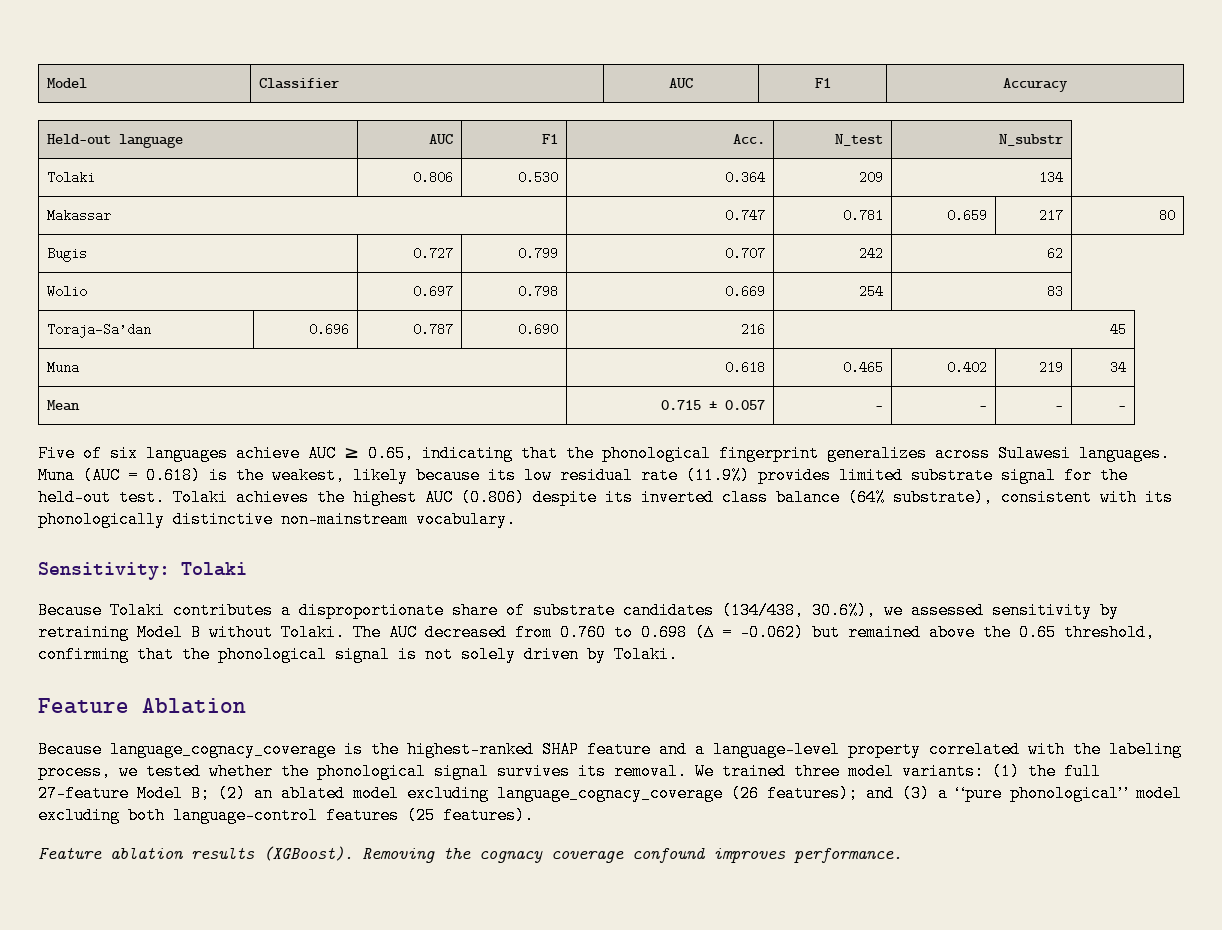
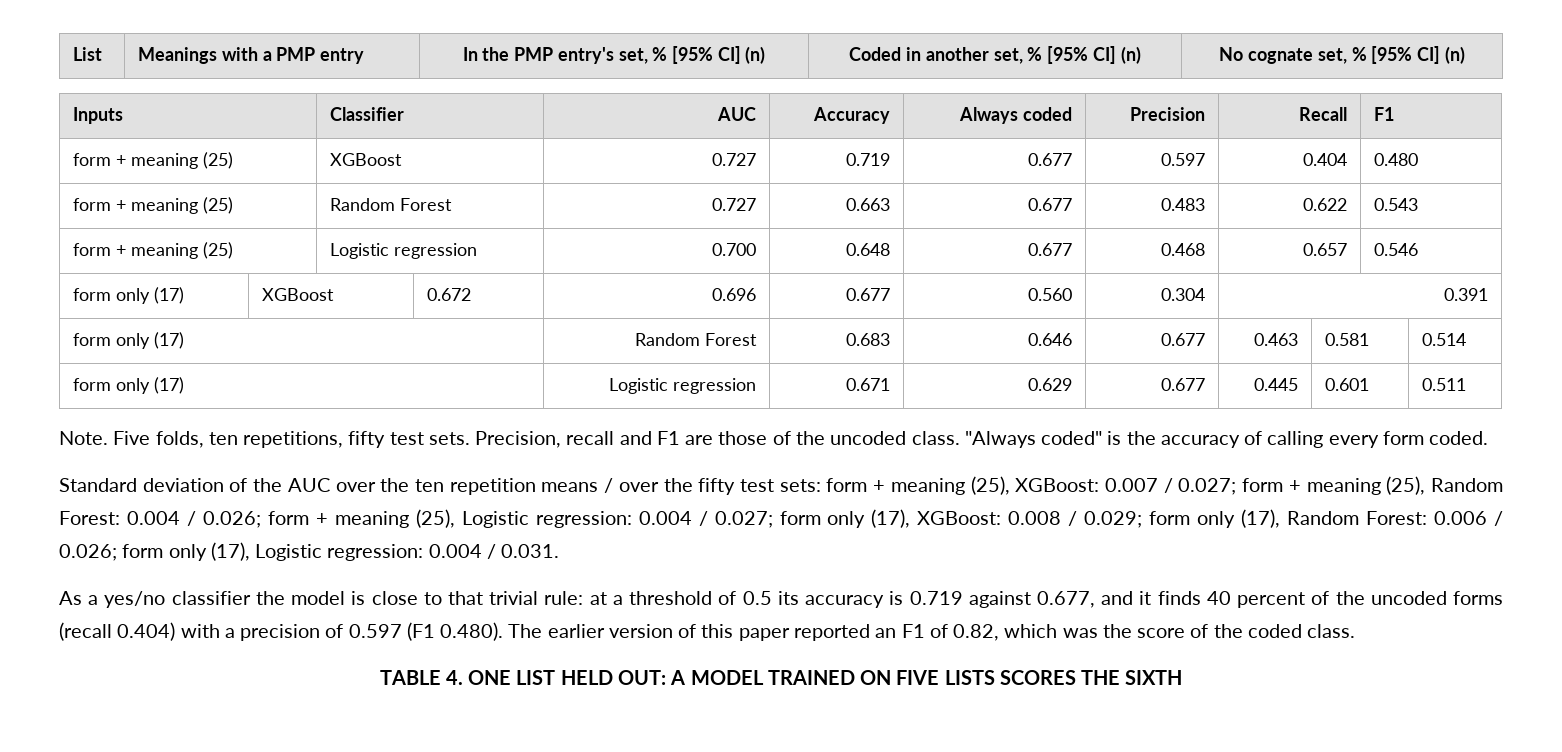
[47,78,88,88] [259,78,340,89] [669,78,693,88] [814,78,831,88] [1003,78,1068,92] [47,134,184,148] [428,134,453,144] [541,134,558,144] [732,134,765,144] [834,134,883,146] [998,134,1063,146] [47,171,96,184] [412,171,453,184] [517,171,558,184] [724,171,765,184] [858,171,883,184] [1038,171,1063,184] [47,209,112,222] [724,209,765,222] [842,209,883,222] [946,209,987,222] [1038,209,1063,222] [1158,209,1175,222] [47,247,88,262] [412,247,453,260] [517,247,558,260] [724,247,765,260] [858,247,883,260] [1046,247,1063,260] [47,285,88,298] [412,285,453,298] [517,285,558,298] [724,285,765,298] [858,285,883,298] [1046,285,1063,298] [47,323,152,338] [308,323,349,336] [412,323,453,336] [517,323,558,336] [740,323,765,336] [1109,323,1126,336] [47,361,80,374] [724,361,765,374] [842,361,883,374] [946,361,987,374] [1038,361,1063,374] [1109,361,1126,374] [47,400,81,411] [660,400,765,410] [874,406,883,410] [978,406,987,410] [1054,406,1063,410] [1117,406,1126,410] [38,445,1170,462] [38,467,1128,484] [38,489,1173,506] [38,511,516,528] [38,562,247,580] [38,602,1119,619] [38,623,1155,641] [38,646,678,663] [38,698,246,714] [38,741,1182,758] [38,763,1101,780] [38,785,1182,802] [38,807,534,824] [38,846,902,863] Model | Classifier | AUC | F1 | Accuracy // Held-out language | AUC | F1 | Acc. | N_test | N_substr // Tolaki | 0.806 | 0.530 | 0.364 | 209 | 134 // Makassar | 0.747 | 0.781 | 0.659 | 217 | 80 // Bugis | 0.727 | 0.799 | 0.707 | 242 | 62 // Wolio | 0.697 | 0.798 | 0.669 | 254 | 83 // Toraja-Sa’dan | 0.696 | 0.787 | 0.690 | 216 | 45 // Muna | 0.618 | 0.465 | 0.402 | 219 | 34 // Mean | 0.715 ± 0.057 | — | — | — | — // Five of six languages achieve AUC ≥ 0.65, indicating that the phonological fingerprint generalizes across Sulawesi languages. Muna (AUC = 0.618) is the weakest, likely because its low residual rate (11.9%) provides limited substrate signal for the held-out test. Tolaki achieves the highest AUC (0.806) despite its inverted class balance (64% substrate), consistent with its phonologically distinctive non-mainstream vocabulary. // Sensitivity: Tolaki // Because Tolaki contributes a disproportionate share of substrate candidates (134/438, 30.6%), we assessed sensitivity by retraining Model B without Tolaki. The AUC decreased from 0.760 to 0.698 (Δ = -0.062) but remained above the 0.65 threshold, confirming that the phonological signal is not solely driven by Tolaki. // Feature Ablation // Because language_cognacy_coverage is the highest-ranked SHAP feature and a language-level property correlated with the labeling process, we tested whether the phonological signal survives its removal. We trained three model variants: (1) the full 27-feature Model B; (2) an ablated model excluding language_cognacy_coverage (26 features); and (3) a “pure phonological” model excluding both language-control features (25 features). // Feature ablation results (XGBoost). Removing the cognacy coverage confound improves performance. -> [73,47,103,61] [138,47,364,64] [462,46,766,64] [849,46,1141,64] [1219,46,1465,64] [73,107,124,124] [330,107,405,121] [716,107,756,121] [812,107,890,124] [959,107,1072,124] [1129,107,1205,121] [1298,107,1347,121] [1374,107,1395,121] [73,152,234,169] [330,153,403,166] [711,153,756,166] [845,153,890,166] [1027,153,1072,166] [1160,153,1205,166] [1302,153,1347,166] [1374,153,1419,166] [73,197,234,214] [330,198,453,211] [711,198,756,211] [845,198,890,211] [1027,198,1072,211] [1160,198,1205,211] [1302,198,1347,211] [1374,198,1419,211] [73,242,234,259] [330,243,478,259] [711,243,756,256] [845,243,890,256] [1027,243,1072,256] [1160,243,1205,256] [1302,243,1347,256] [1374,243,1419,256] [73,287,185,304] [262,288,335,301] [427,288,472,301] [711,288,756,301] [845,288,890,301] [1027,288,1072,301] [1160,288,1205,301] [1443,288,1488,301] [73,332,185,349] [634,333,757,346] [845,333,890,346] [1027,333,1072,346] [1160,333,1205,346] [1253,333,1298,346] [1325,333,1370,346] [1422,333,1467,346] [73,377,185,394] [608,378,756,394] [845,378,890,391] [1027,378,1072,391] [1160,378,1205,391] [1253,378,1298,391] [1325,378,1370,391] [1422,378,1467,391] [59,431,1489,448] [59,476,1503,495] [59,509,1504,528] [59,542,560,561] [59,591,1504,608] [59,622,1356,641] [379,670,1183,685] List | Meanings with a PMP entry | In the PMP entry's set, % [95% CI] (n) | Coded in another set, % [95% CI] (n) | No cognate set, % [95% CI] (n) // Inputs | Classifier | AUC | Accuracy | Always coded | Precision | Recall | F1 // form + meaning (25) | XGBoost | 0.727 | 0.719 | 0.677 | 0.597 | 0.404 | 0.480 // form + meaning (25) | Random Forest | 0.727 | 0.663 | 0.677 | 0.483 | 0.622 | 0.543 // form + meaning (25) | Logistic regression | 0.700 | 0.648 | 0.677 | 0.468 | 0.657 | 0.546 // form only (17) | XGBoost | 0.672 | 0.696 | 0.677 | 0.560 | 0.304 | 0.391 // form only (17) | Random Forest | 0.683 | 0.646 | 0.677 | 0.463 | 0.581 | 0.514 // form only (17) | Logistic regression | 0.671 | 0.629 | 0.677 | 0.445 | 0.601 | 0.511 // Note. Five folds, ten repetitions, fifty test sets. Precision, recall and F1 are those of the uncoded class. "Always coded" is the accuracy of calling every form coded. // Standard deviation of the AUC over the ten repetition means / over the fifty test sets: form + meaning (25), XGBoost: 0.007 / 0.027; form + meaning (25), Random Forest: 0.004 / 0.026; form + meaning (25), Logistic regression: 0.004 / 0.027; form only (17), XGBoost: 0.008 / 0.029; form only (17), Random Forest: 0.006 / 0.026; form only (17), Logistic regression: 0.004 / 0.031. // As a yes/no classifier the model is close to that trivial rule: at a threshold of 0.5 its accuracy is 0.719 against 0.677, and it finds 40 percent of the uncoded forms (recall 0.404) with a precision of 0.597 (F1 0.480). The earlier version of this paper reported an F1 of 0.82, which was the score of the coded class. // TABLE 4. ONE LIST HELD OUT: A MODEL TRAINED ON FIVE LISTS SCORES THE SIXTH

